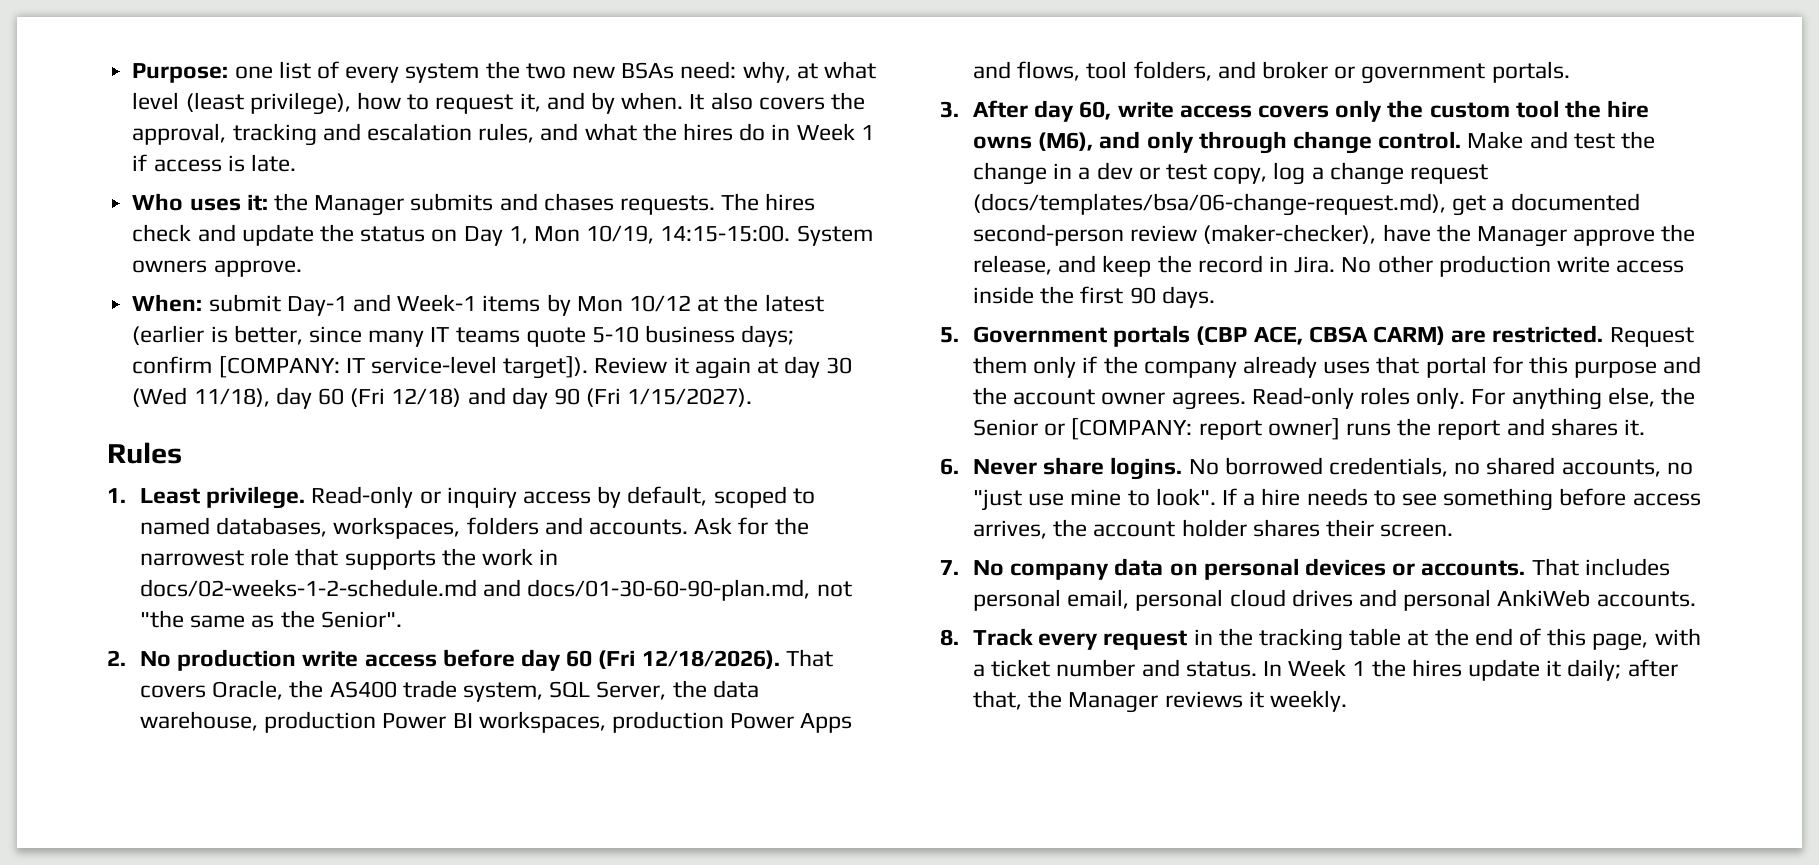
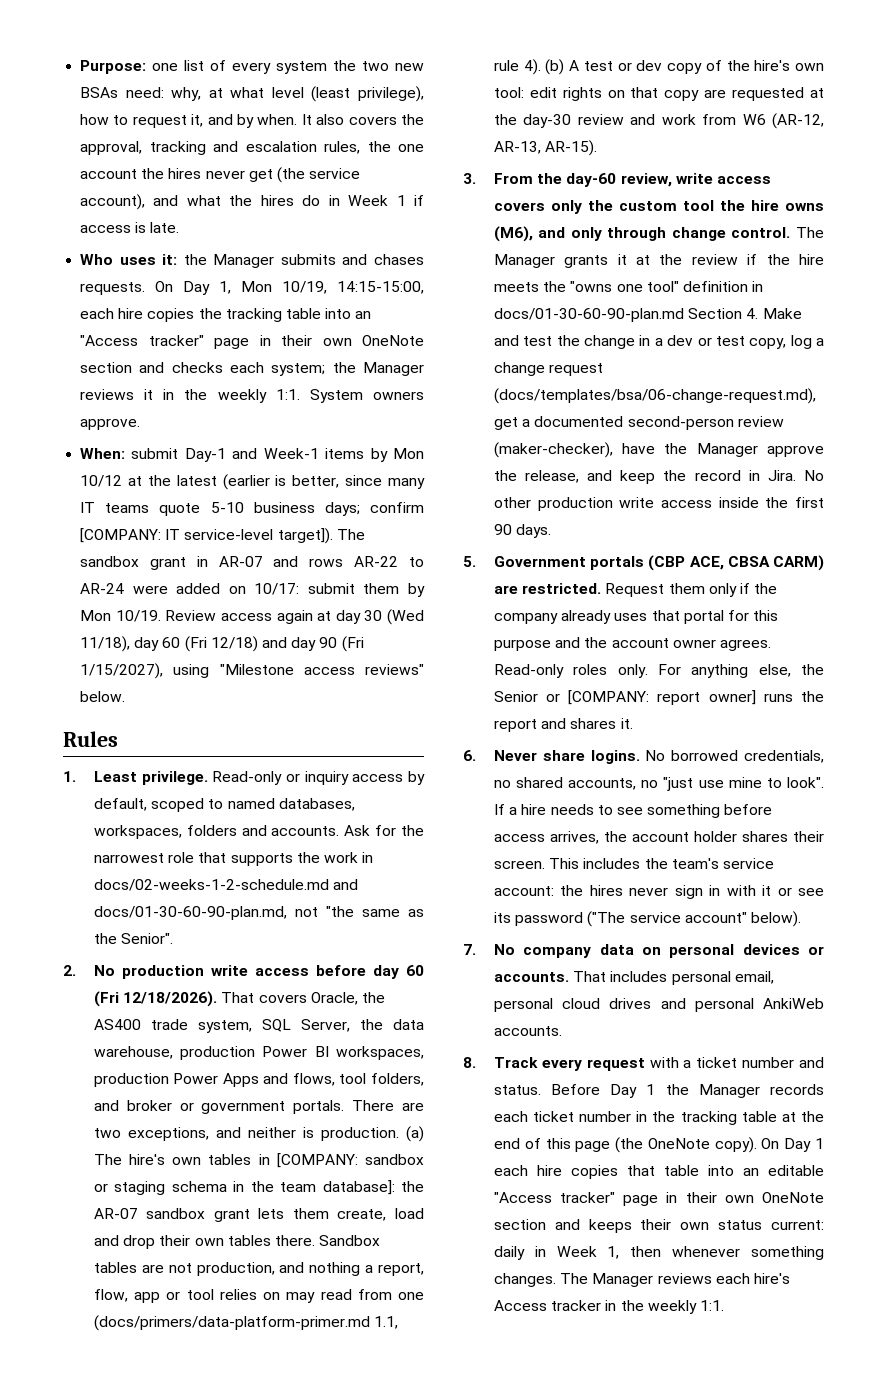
(535, 133) none -> [367,141,424,152] [80,167,361,183] [80,194,146,210] the one account the hires never get (the service account),
[721,193,816,211] [132,224,791,246] The hires check and update the status on Day 1, Mon 10/19, 14:15-15:00. -> [155,281,424,295] [80,308,372,322] [80,335,424,349] [80,362,424,376] [80,389,300,403] On Day 1, Mon 10/19, 14:15-15:00, each hire copies the tracking table into an "Access tracker" page in their own OneNote section and checks each system; the Manager reviews it in the weekly 1:1.
[594,357,689,374] Review it -> [336,529,365,540] [80,556,424,570] [80,583,425,597] [80,610,272,622] The sandbox grant in AR-07 and rows AR-22 to AR-24 were added on 10/17: submit them by Mon 10/19. Review access
[627,388,753,407] 1/15/2027). -> [80,663,424,679] [80,691,126,702] 1/15/2027), using "Milestone access reviews" below.
[940,100,1112,122] // 3. After day 60, -> [352,1100,424,1111] [93,1126,424,1142] [93,1153,424,1168] [93,1180,424,1195] [93,1208,424,1222] [93,1235,381,1249] [93,1262,424,1276] [93,1289,425,1303] [93,1315,399,1331] [493,59,824,75] [493,87,824,101] [493,113,824,129] [493,140,598,156] [463,173,672,187] There are two exceptions, and neither is production. (a) The hire's own tables in [COMPANY: sandbox or staging schema in the team database]: the AR-07 sandbox grant lets them create, load and drop their own tables there. Sandbox tables are not production, and nothing a report, flow, app or tool relies on may read from one (docs/primers/data-platform-primer.md 1.1, rule 4). (b) A test or dev copy of the hire's own tool: edit rights on that copy are requested at the day-30 review and work from W6 (AR-12, AR-13, AR-15). // 3. From the day-60 review,
(1462, 140) none -> [796,227,824,238] [493,254,824,268] [493,281,764,292] [493,308,759,322] The Manager grants it at the review if the hire meets the "owns one tool" definition in docs/01-30-60-90-plan.md Section 4.
(1454, 530) none -> [549,858,774,869] [493,885,824,899] [493,911,801,927] This includes the team's service account: the hires never sign in with it or see its password ("The service account" below).
(1188, 640) none -> [649,1057,824,1068] [493,1084,824,1098] [493,1111,632,1122] with a ticket number and status. Before Day 1 the Manager records each ticket number
[1592,628,1701,651] [972,659,1678,681] [972,690,1347,713] page, with a ticket number and status. In Week 1 the hires update it daily; after that, the Manager reviews it weekly. -> [575,1137,824,1153] [493,1165,824,1179] [493,1192,824,1206] [493,1219,824,1233] [493,1246,824,1260] [493,1273,790,1287] [493,1300,724,1314] page (the OneNote copy). On Day 1 each hire copies that table into an editable "Access tracker" page in their own OneNote section and keeps their own status current: daily in Week 1, then whenever something changes. The Manager reviews each hire's Access tracker in the weekly 1:1.

